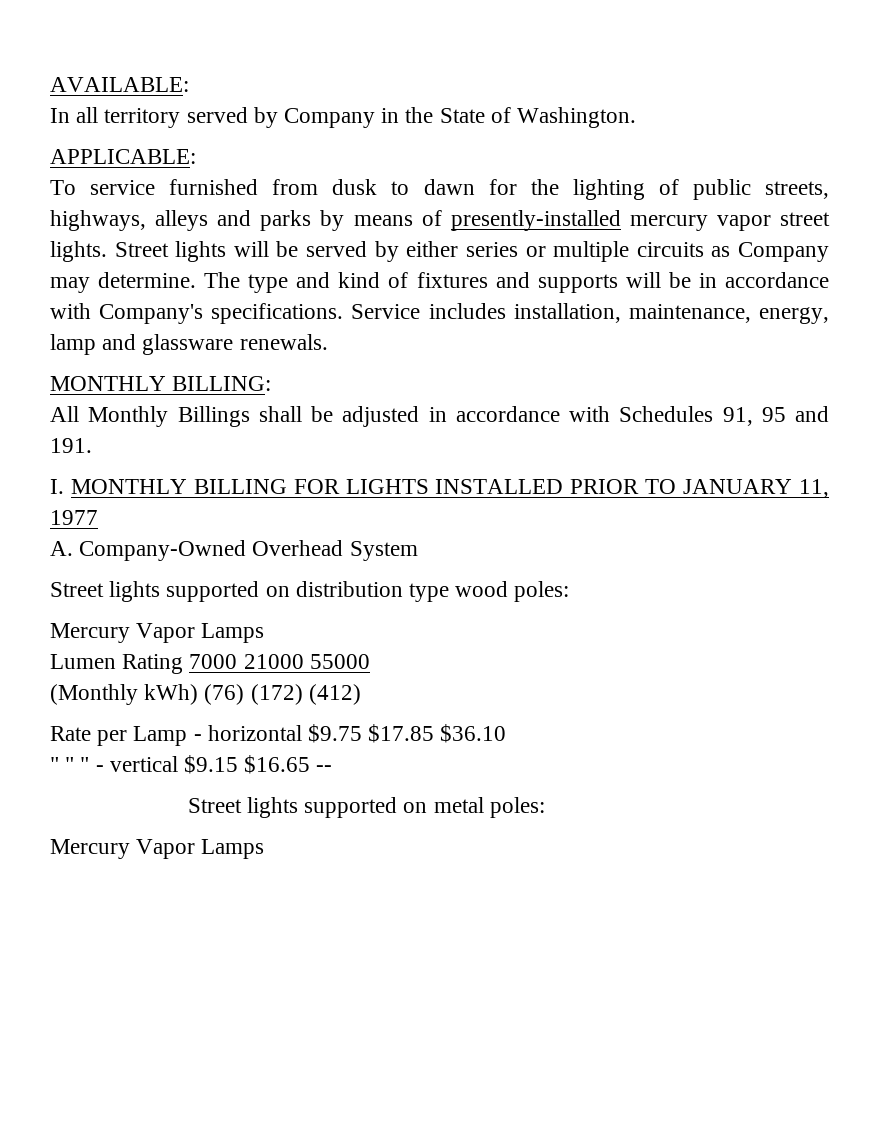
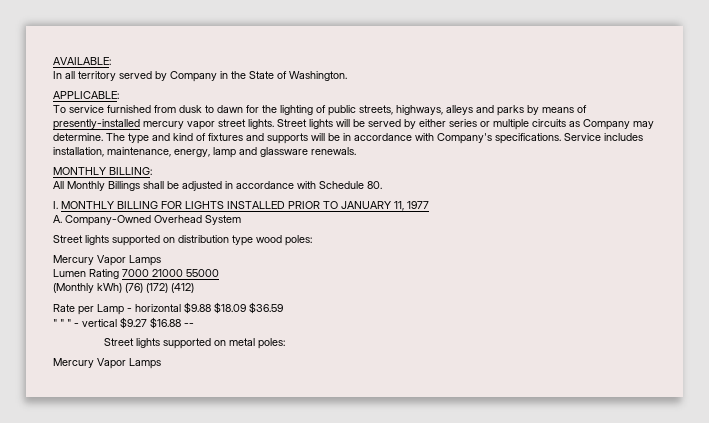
[619,406,829,426] [50,438,92,453] Schedules 91, 95 and 191. -> [319,181,382,189] Schedule 80.
[308,724,507,743] $9.75 $17.85 $36.10 -> [184,302,283,314] $9.88 $18.09 $36.59
[184,755,311,774] $9.15 $16.65 -> [120,317,181,329] $9.27 $16.88

